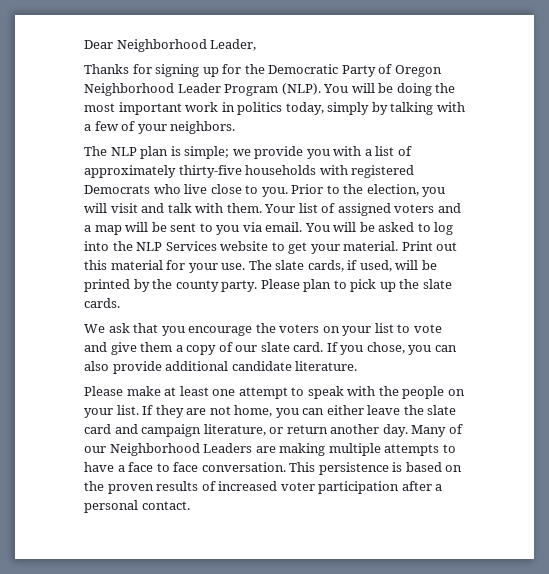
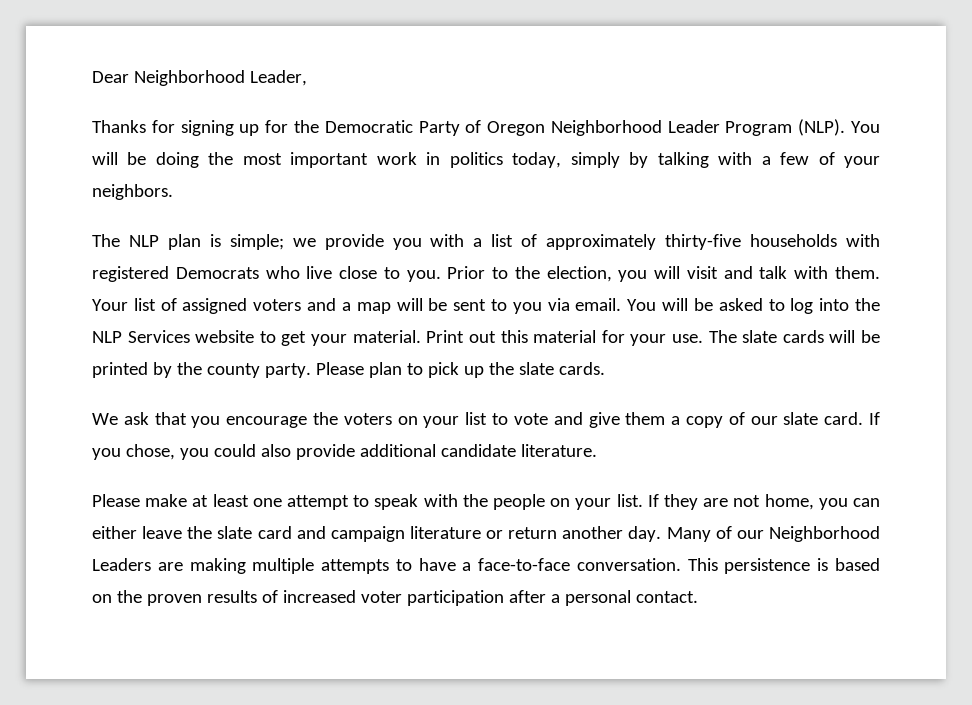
[307,260,392,272] cards, if used, -> [782,330,824,343] cards
[434,345,457,352] can -> [213,444,256,457] could
[203,424,266,436] literature, -> [409,526,481,539] literature
[128,462,199,472] face to face -> [478,558,571,571] face-to-face

